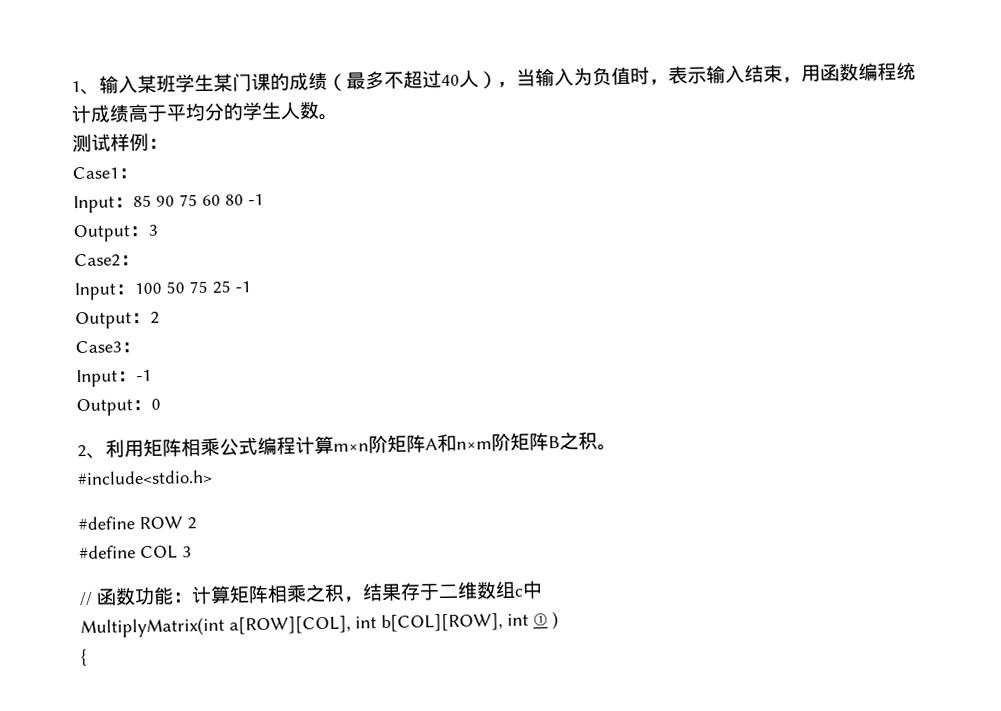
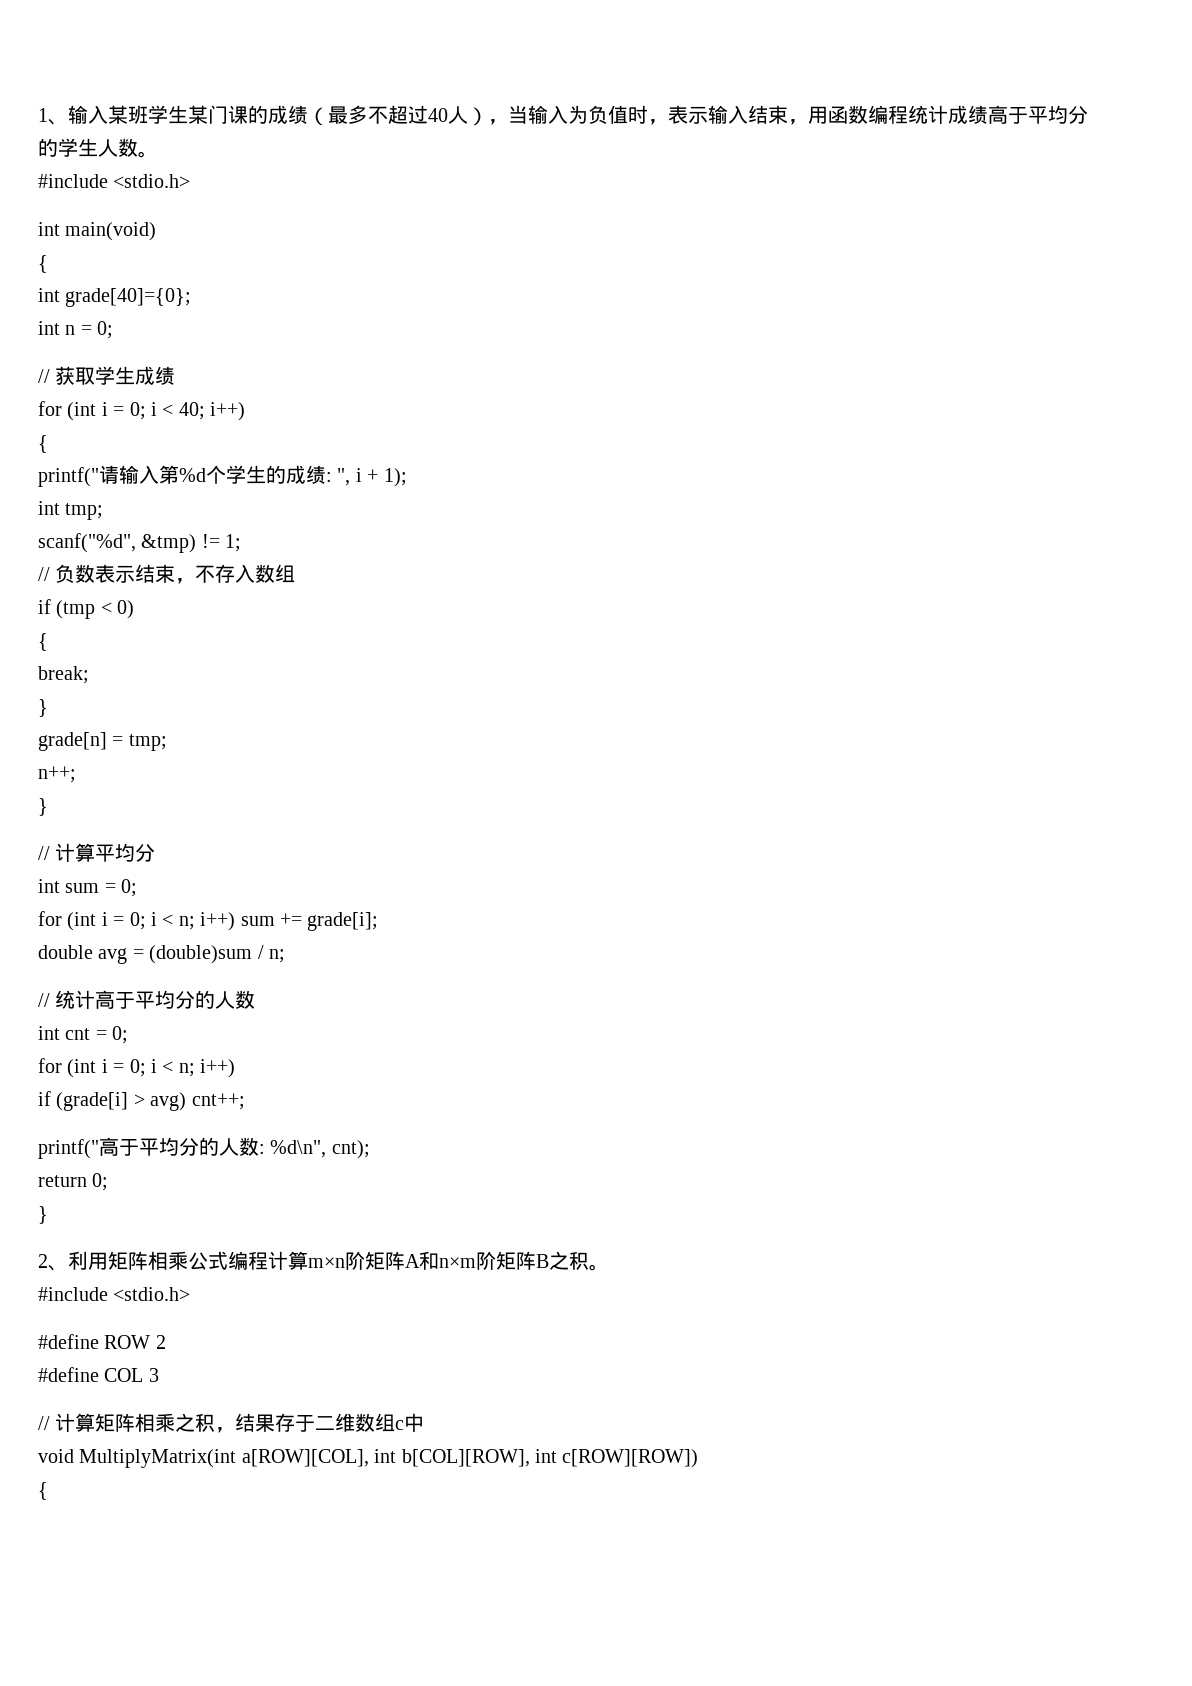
[72,132,168,153] [72,166,138,180] [73,193,264,214] [73,224,158,243] [74,253,140,268] [74,280,251,301] [75,311,160,330] [75,340,141,354] [76,369,152,388] [76,398,161,417] 测试样例： // Case1： // Input：85 90 75 60 80 -1 // Output：3 // Case2： // Input：100 50 75 25 -1 // Output：2 // Case3： // Input：-1 // Output：0 -> [38,174,191,188] [38,222,157,241] [38,255,48,273] [38,288,192,307] [38,321,114,339] [38,366,176,385] [38,401,246,421] [38,435,48,453] [38,465,407,487] [38,501,104,520] [38,533,242,553] [38,564,296,584] [38,599,135,619] [38,633,48,651] [38,666,89,684] [38,699,48,717] [38,732,167,751] [38,766,76,783] [38,798,48,816] [38,843,156,862] [38,879,138,897] [38,911,379,931] [38,945,285,964] [38,990,256,1009] [38,1026,129,1044] [38,1058,236,1078] [38,1091,245,1111] [38,1137,370,1159] [38,1173,109,1191] [38,1206,48,1224] #include <stdio.h> // int main(void) // { // int grade[40]={0}; // int n = 0; // // 获取学生成绩 // for (int i = 0; i < 40; i++) // { // printf("请输入第%d个学生的成绩: ", i + 1); // int tmp; // scanf("%d", &tmp) != 1; // // 负数表示结束，不存入数组 // if (tmp < 0) // { // break; // } // grade[n] = tmp; // n++; // } // // 计算平均分 // int sum = 0; // for (int i = 0; i < n; i++) sum += grade[i]; // double avg = (double)sum / n; // // 统计高于平均分的人数 // int cnt = 0; // for (int i = 0; i < n; i++) // if (grade[i] > avg) cnt++; // printf("高于平均分的人数: %d\n", cnt); // return 0; // }
[77,469,213,486] #include<stdio.h> -> [38,1287,191,1301] #include <stdio.h>
[96,586,193,606] 函数功能： -> (50, 1423) none
(543, 589) none -> [38,1449,74,1463] void
[533,611,559,630] ① ) -> [562,1449,699,1468] c[ROW][ROW])

